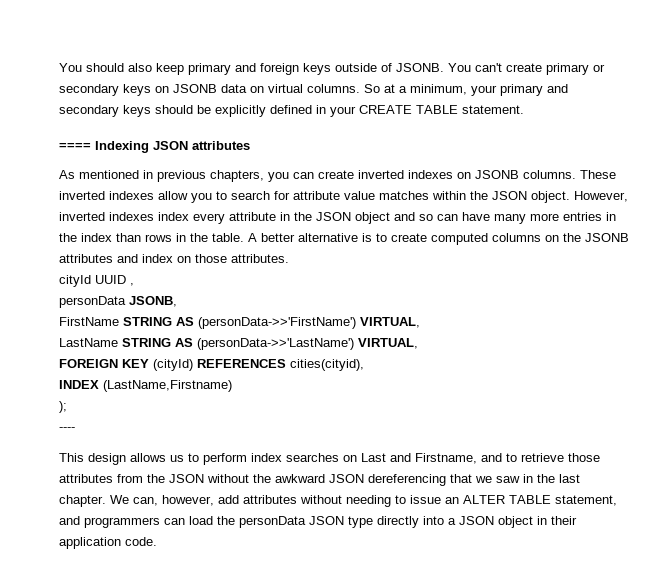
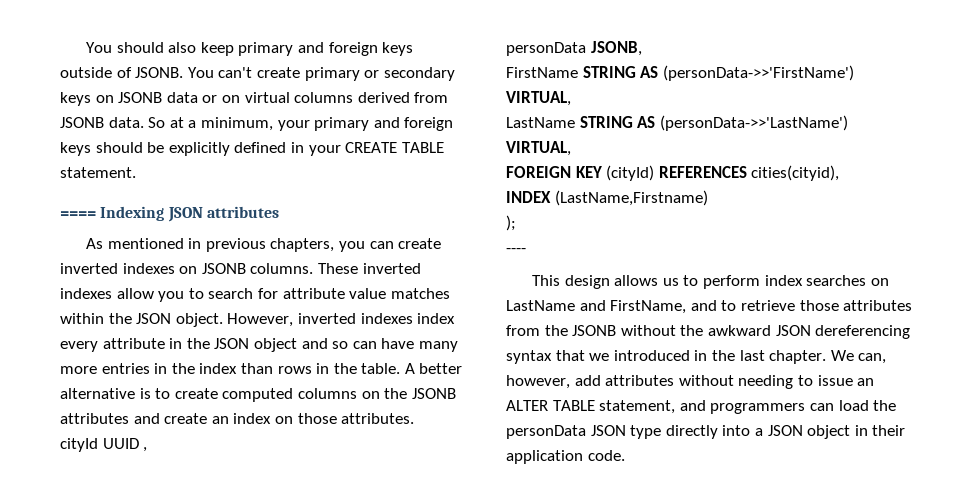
(247, 88) none -> [202,95,218,103] or
[307,84,360,93] columns. -> [294,92,449,103] [60,117,144,128] columns derived from JSONB data.
[59,105,119,117] secondary -> [404,117,454,131] foreign
(138, 258) none -> [164,413,229,424] create an
[361,453,477,464] Last and Firstname, -> [506,300,687,314] LastName and FirstName,
[169,474,204,483] JSON -> [572,325,617,336] JSONB
(446, 480) none -> [506,350,552,364] syntax
[496,476,520,483] saw -> [613,350,690,361] introduced

